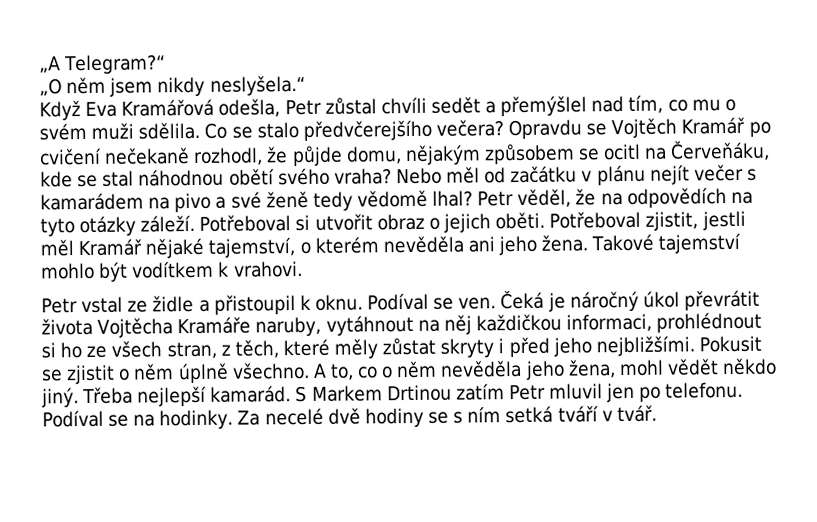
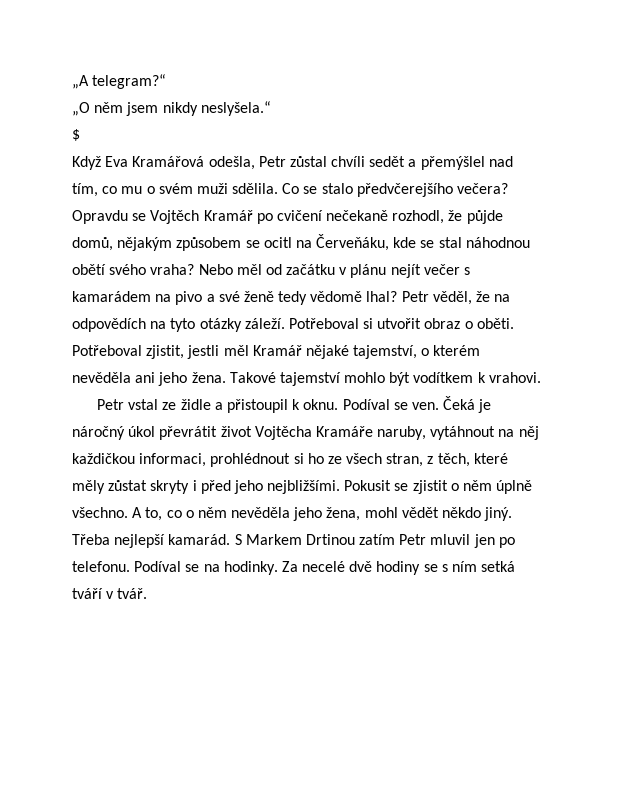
[64,54,167,75] Telegram?“ -> [92,74,167,89] telegram?“
(306, 85) none -> [72,129,80,141] // $
[345,146,402,165] domu, -> [72,237,113,251] domů,
[443,213,492,233] jejich -> (473, 325) none
[41,317,93,336] života -> [220,426,252,437] život

